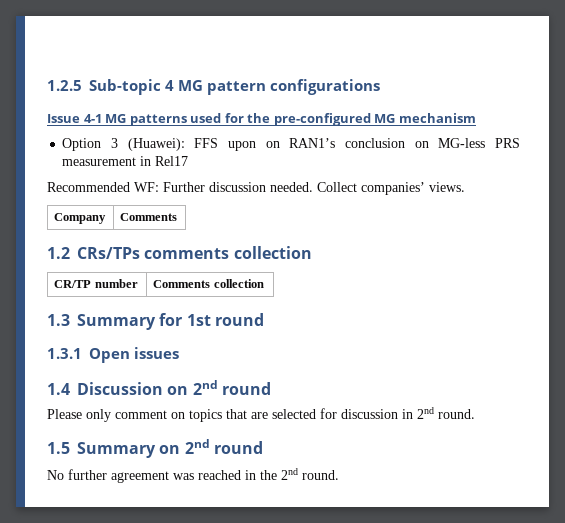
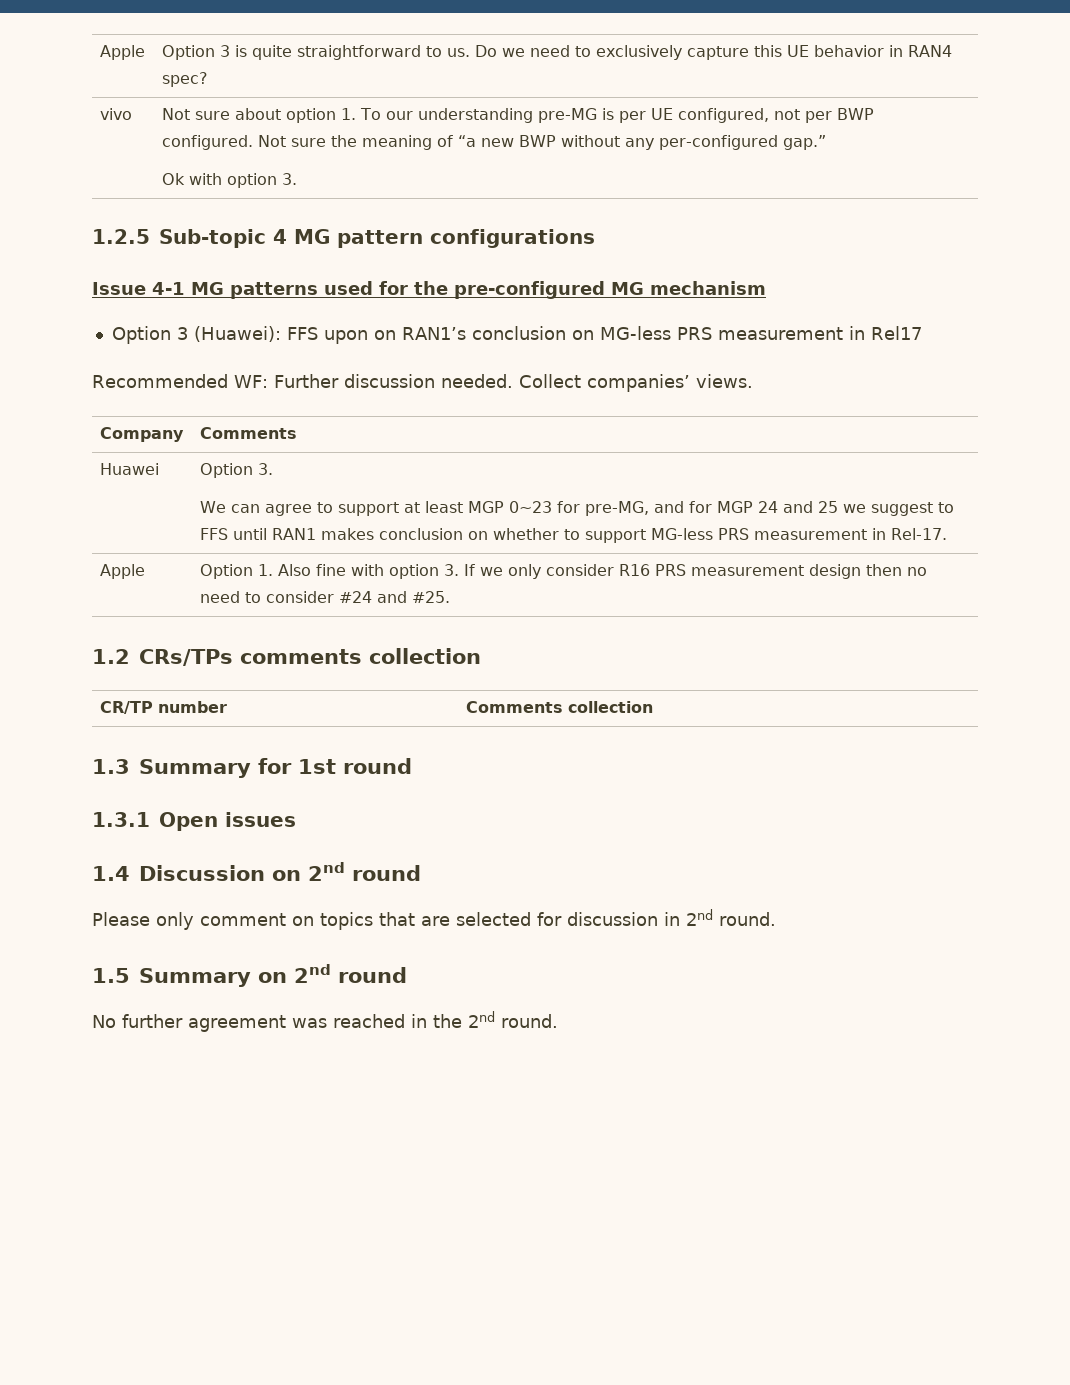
(47, 85) none -> [100,45,146,60] [162,45,953,60] [162,72,209,87] [100,108,133,120] [162,108,875,123] [162,135,827,150] [162,173,298,188] Apple | Option 3 is quite straightforward to us. Do we need to exclusively capture this UE behavior in RAN4 spec? // vivo | Not sure about option 1. To our understanding pre-MG is per UE configured, not per BWP configured. Not sure the meaning of “a new BWP without any per-configured gap.” // Ok with option 3. //
(178, 217) none -> [100,463,160,475] [200,463,274,478] [200,501,955,516] [200,528,948,543] [100,564,146,579] [200,564,928,579] [200,591,451,603] // Huawei | Option 3. // We can agree to support at least MGP 0~23 for pre-MG, and for MGP 24 and 25 we suggest to FFS until RAN1 makes conclusion on whether to support MG-less PRS measurement in Rel-17. // Apple | Option 1. Also fine with option 3. If we only consider R16 PRS measurement design then no need to consider #24 and #25.

